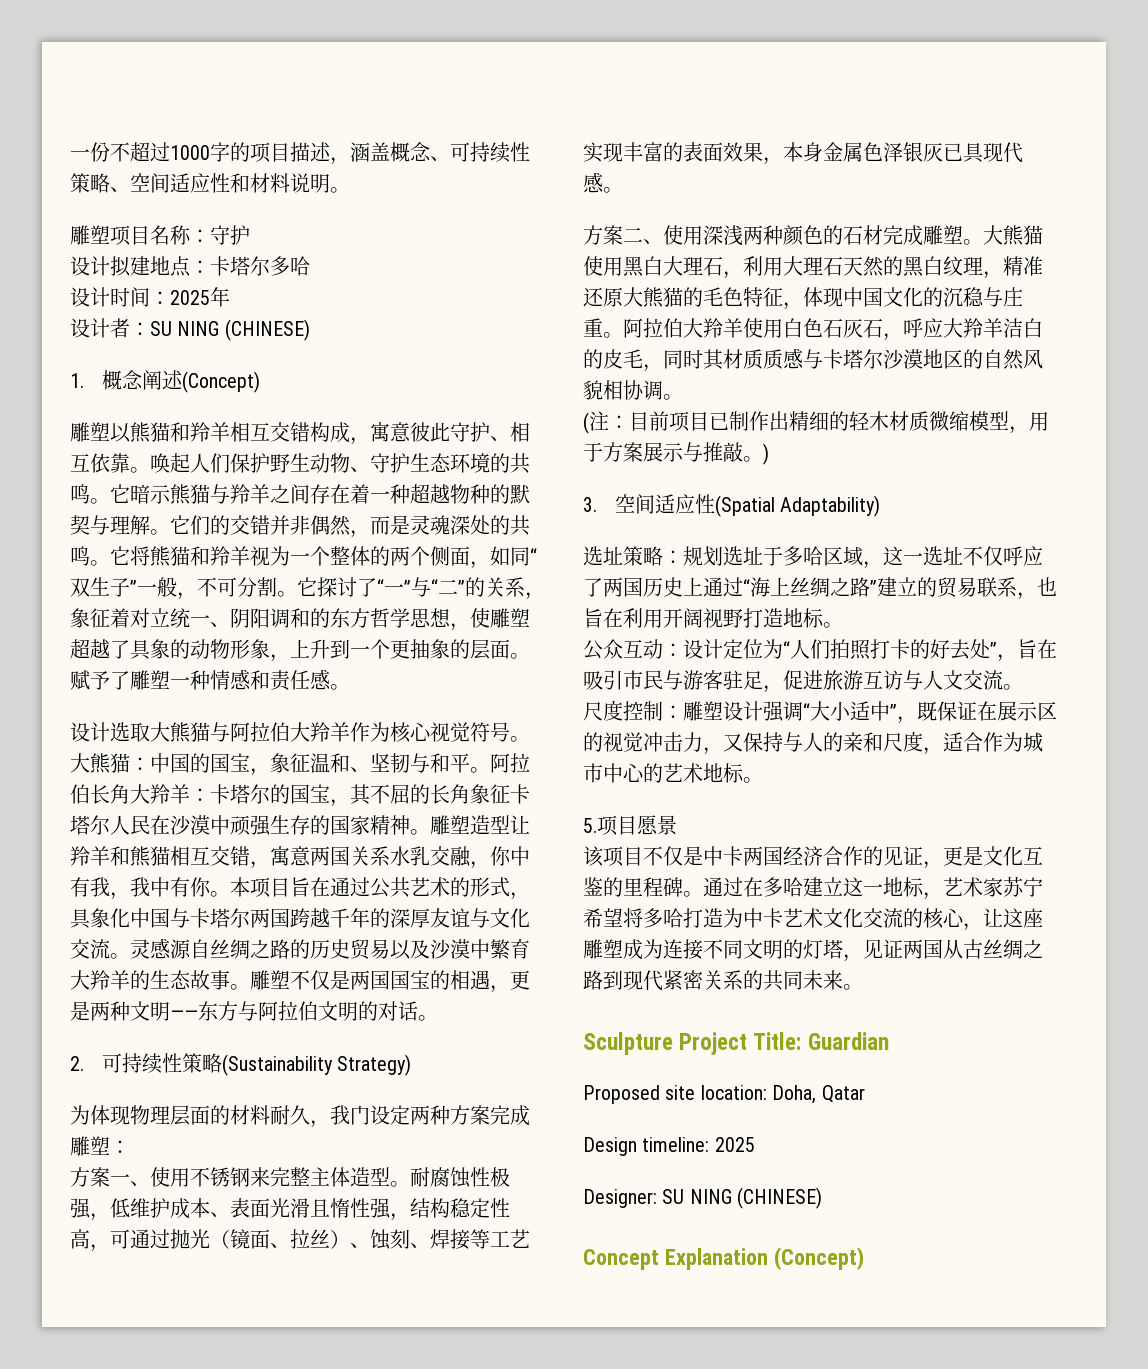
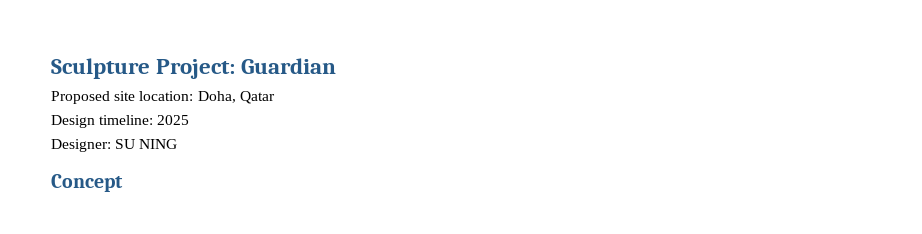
[70,142,530,165] [70,173,350,193] [70,225,250,246] [70,256,310,277] [70,287,230,307] [70,318,310,341] [70,370,260,393] [70,422,530,445] [70,453,530,474] [70,484,530,505] [70,515,530,538] [70,546,537,569] [70,577,545,600] [70,608,530,631] [70,639,530,662] [70,669,350,691] [70,722,530,743] [70,753,530,776] [70,784,530,807] [70,815,530,836] [70,846,530,869] [70,877,530,900] [70,908,530,929] [70,938,530,960] [70,970,530,993] [70,1001,438,1021] [70,1053,412,1076] [70,1105,530,1128] [70,1136,130,1156] [70,1167,510,1188] [70,1198,510,1221] [70,1229,530,1252] [583,142,1023,165] [583,172,623,193] [583,225,1043,246] [583,256,1043,279] [583,287,1023,310] [583,318,1043,341] [583,348,1043,372] [583,380,683,400] [583,411,1049,434] [583,442,769,465] [583,494,881,517] [583,546,1043,569] [583,577,1057,600] [583,608,843,628] [583,639,1057,662] [583,670,1023,693] [583,700,1057,724] [583,731,1043,755] [583,763,763,783] [583,815,677,836] [583,846,1043,869] [583,876,1043,900] [583,908,1043,931] [583,939,1043,962] [583,970,863,991] [583,1032,802,1055] 一份不超过1000字的项目描述，涵盖概念、可持续性策略、空间适应性和材料说明。 // 雕塑项目名称：守护 // 设计拟建地点：卡塔尔多哈 // 设计时间：2025年 // 设计者：SU NING (CHINESE) // 1.概念阐述(Concept) // 雕塑以熊猫和羚羊相互交错构成，寓意彼此守护、相互依靠。唤起人们保护野生动物、守护生态环境的共鸣。它暗示熊猫与羚羊之间存在着一种超越物种的默契与理解。它们的交错并非偶然，而是灵魂深处的共鸣。它将熊猫和羚羊视为一个整体的两个侧面，如同“双生子”一般，不可分割。它探讨了“一”与“二”的关系，象征着对立统一、阴阳调和的东方哲学思想，使雕塑超越了具象的动物形象，上升到一个更抽象的层面。赋予了雕塑一种情感和责任感。 // 设计选取大熊猫与阿拉伯大羚羊作为核心视觉符号。大熊猫：中国的国宝，象征温和、坚韧与和平。阿拉伯长角大羚羊：卡塔尔的国宝，其不屈的长角象征卡塔尔人民在沙漠中顽强生存的国家精神。雕塑造型让羚羊和熊猫相互交错，寓意两国关系水乳交融，你中有我，我中有你。本项目旨在通过公共艺术的形式，具象化中国与卡塔尔两国跨越千年的深厚友谊与文化交流。灵感源自丝绸之路的历史贸易以及沙漠中繁育大羚羊的生态故事。雕塑不仅是两国国宝的相遇，更是两种文明——东方与阿拉伯文明的对话。 // 2.可持续性策略(Sustainability Strategy) // 为体现物理层面的材料耐久，我门设定两种方案完成雕塑： // 方案一、使用不锈钢来完整主体造型。耐腐蚀性极强，低维护成本、表面光滑且惰性强，结构稳定性高，可通过抛光（镜面、拉丝）、蚀刻、焊接等工艺实现丰富的表面效果，本身金属色泽银灰已具现代感。 // 方案二、使用深浅两种颜色的石材完成雕塑。大熊猫使用黑白大理石，利用大理石天然的黑白纹理，精准还原大熊猫的毛色特征，体现中国文化的沉稳与庄重。阿拉伯大羚羊使用白色石灰石，呼应大羚羊洁白的皮毛，同时其材质质感与卡塔尔沙漠地区的自然风貌相协调。 // (注：目前项目已制作出精细的轻木材质微缩模型，用于方案展示与推敲。) // 3.空间适应性(Spatial Adaptability) // 选址策略：规划选址于多哈区域，这一选址不仅呼应了两国历史上通过“海上丝绸之路”建立的贸易联系，也旨在利用开阔视野打造地标。 // 公众互动：设计定位为“人们拍照打卡的好去处”，旨在吸引市民与游客驻足，促进旅游互访与人文交流。 // 尺度控制：雕塑设计强调“大小适中”，既保证在展示区的视觉冲击力，又保持与人的亲和尺度，适合作为城市中心的艺术地标。 // 5.项目愿景 // 该项目不仅是中卡两国经济合作的见证，更是文化互鉴的里程碑。通过在多哈建立这一地标，艺术家苏宁希望将多哈打造为中卡艺术文化交流的核心，让这座雕塑成为连接不同文明的灯塔，见证两国从古丝绸之路到现代紧密关系的共同未来。 // Sculpture Project Title: -> [51,58,236,79] Sculpture Project:
[737,1187,823,1209] (CHINESE) -> (178, 144) none
[664,1247,864,1270] Explanation (Concept) -> (123, 183) none

